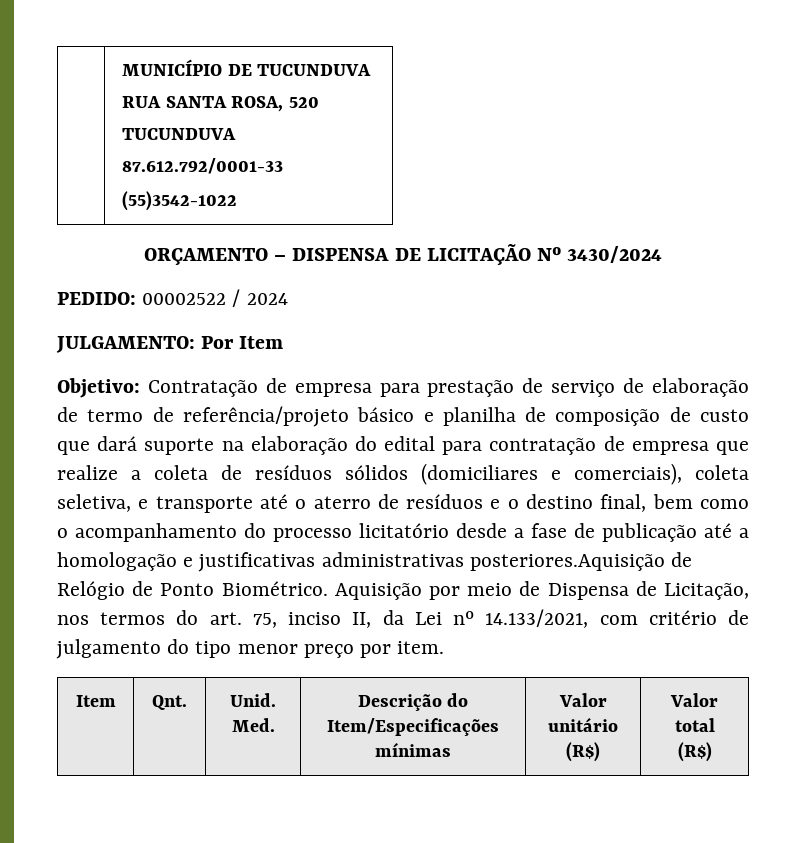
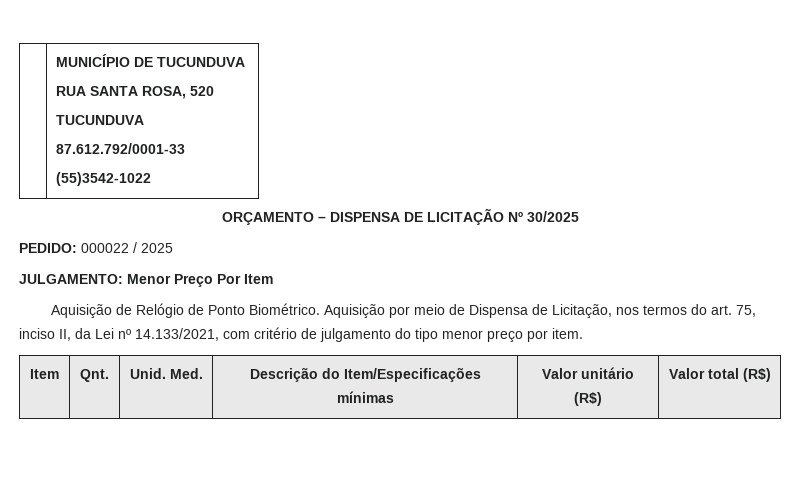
[567,246,663,263] 3430/2024 -> [526,211,579,222] 30/2025
[142,289,288,307] 00002522 / 2024 -> [81,242,173,253] 000022 / 2025
(195, 344) none -> [127,274,213,287] Menor Preço
[57,378,749,398] [57,406,749,427] [57,436,749,455] [57,463,749,485] [57,494,749,513] [57,523,749,542] [57,552,665,572] Objetivo: Contratação de empresa para prestação de serviço de elaboração de termo de referência/projeto básico e planilha de composição de custo que dará suporte na elaboração do edital para contratação de empresa que realize a coleta de resíduos sólidos (domiciliares e comerciais), coleta seletiva, e transporte até o aterro de resíduos e o destino final, bem como o acompanhamento do processo licitatório desde a fase de publicação até a homologação e justificativas administrativas posteriores.Aquisição -> [50,304,112,318] Aquisição

